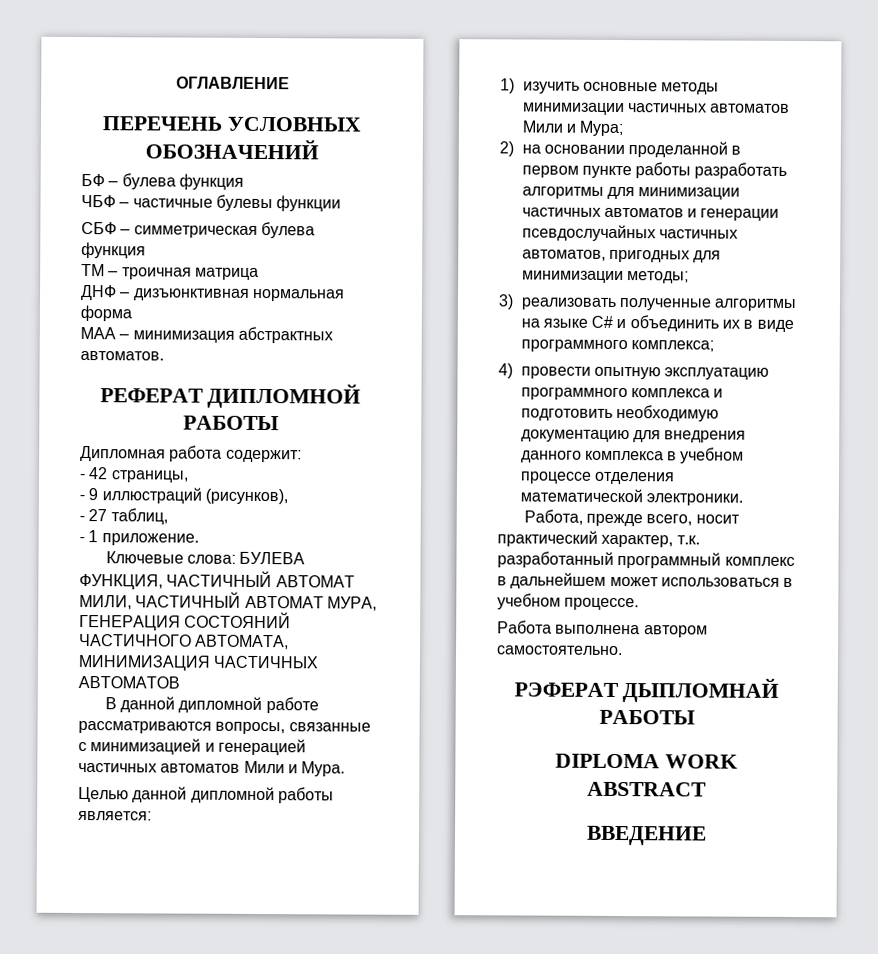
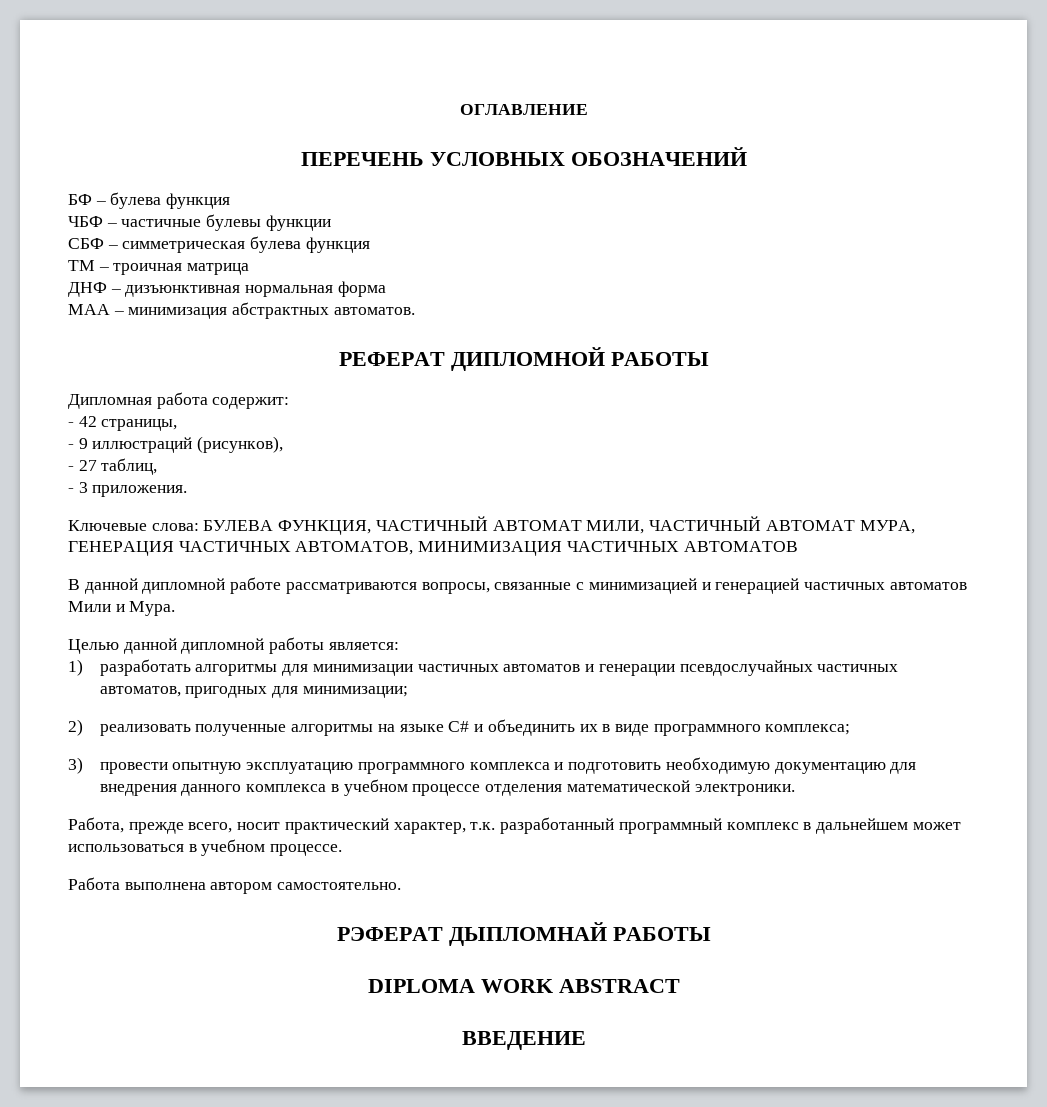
[88,530,199,546] 1 приложение. -> [78,482,188,497] 3 приложения.
[184,611,292,629] [79,633,290,650] СОСТОЯНИЙ ЧАСТИЧНОГО АВТОМАТА, -> [178,541,414,555] ЧАСТИЧНЫХ АВТОМАТОВ,
[522,81,720,95] [522,102,791,116] [521,120,624,137] [499,141,742,158] [521,162,692,179] изучить основные методы минимизации частичных автоматов Мили и Мура; // 2) на основании проделанной в первом пункте работы -> (83, 667) none
[521,270,689,284] [498,294,514,310] минимизации методы; // 3) -> [302,686,408,698] [68,719,83,736] минимизации; // 2)
[498,363,513,379] 4) -> [68,757,83,774] 3)

